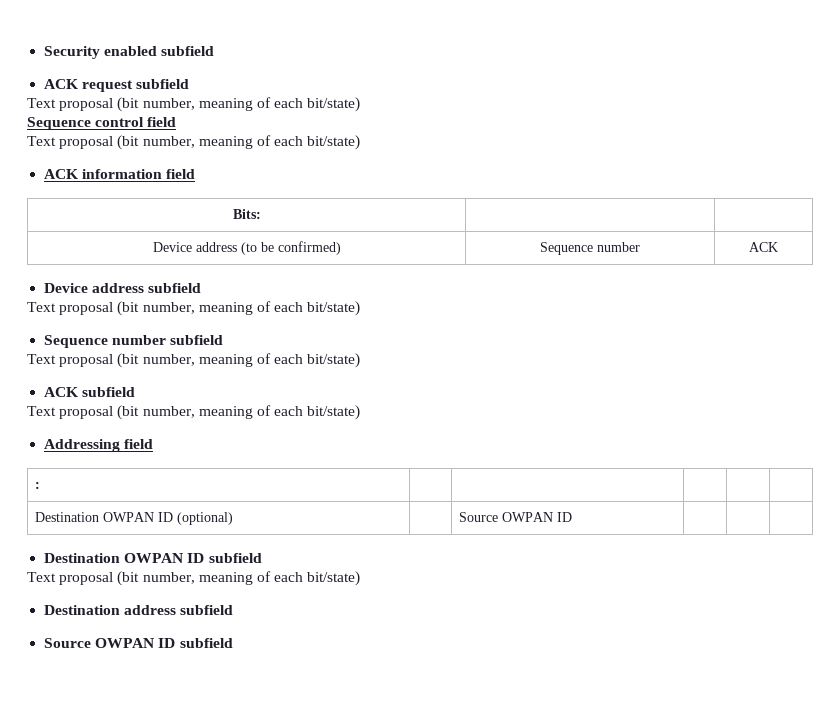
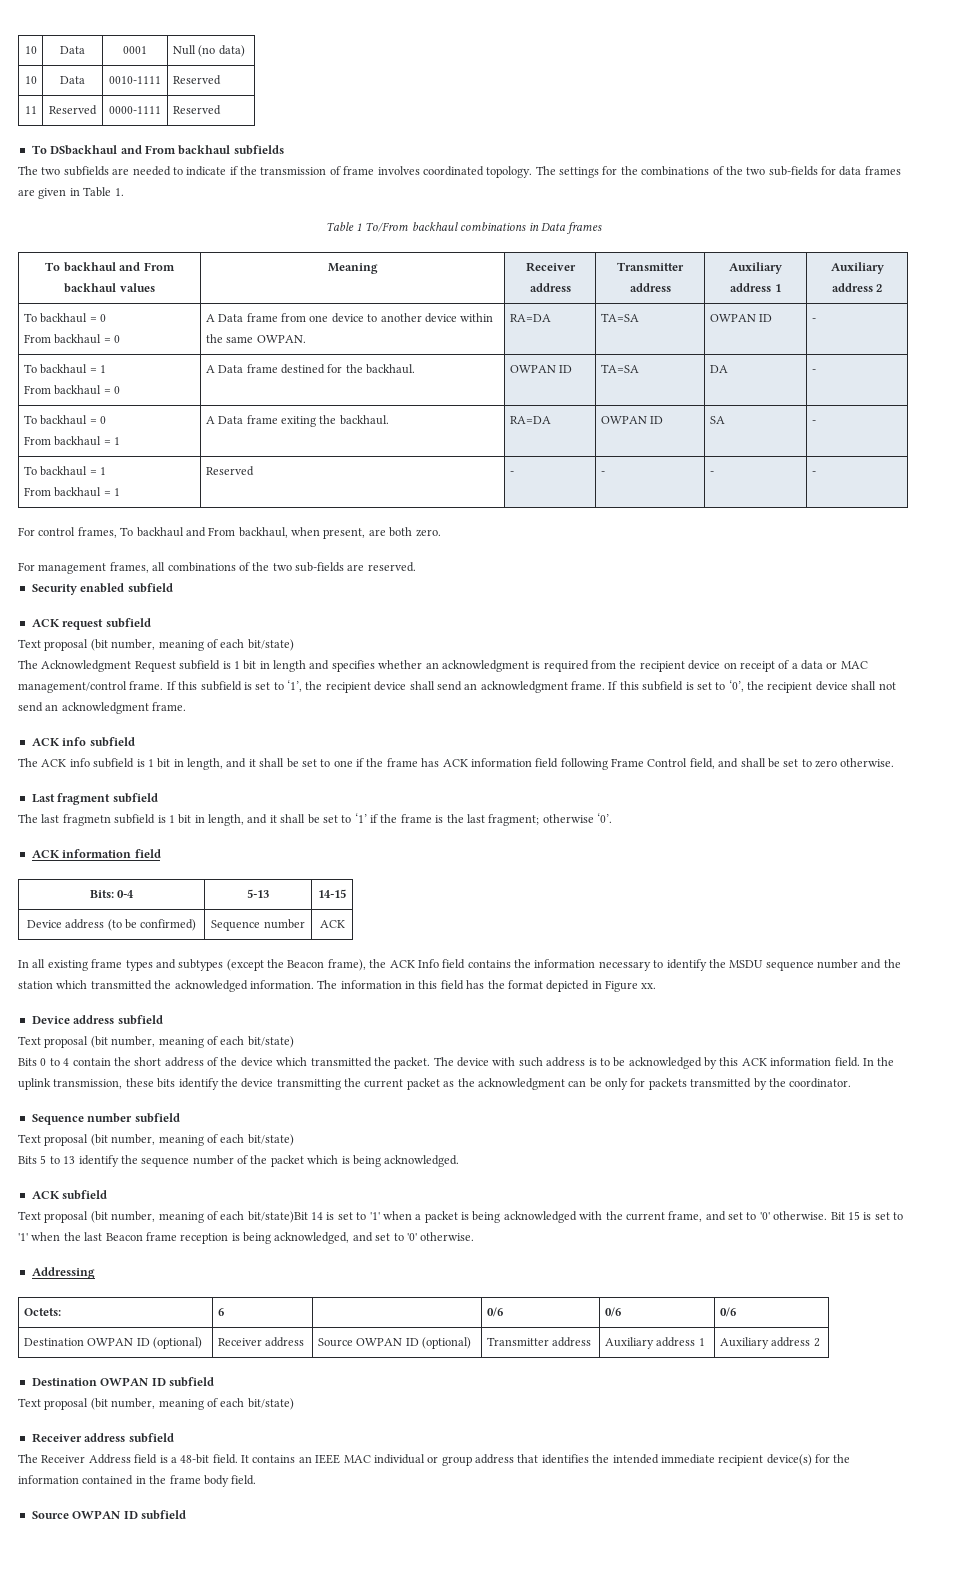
(44, 52) none -> [24,46,37,54] [60,46,85,54] [123,46,147,54] [172,45,245,57] [24,76,37,84] [60,76,85,84] [109,76,161,84] [172,75,221,85] [24,106,37,114] [49,105,97,115] [109,106,161,114] [172,105,221,115] [31,145,284,155] [18,166,901,178] [18,187,124,199] [325,222,603,234] [45,262,175,272] [64,283,155,293] [327,263,378,274] [525,262,576,272] [529,283,571,292] [617,262,684,271] [629,283,671,292] [729,262,782,274] [730,283,781,292] [830,262,884,274] [831,283,883,292] [23,313,107,323] [23,334,121,344] [205,313,494,323] [205,334,306,343] [509,314,551,322] [600,313,639,322] [709,314,773,322] [811,318,816,322] [23,364,107,374] [23,385,121,395] [205,364,416,374] [509,365,573,373] [600,364,639,373] [709,365,728,373] [811,369,816,373] [23,415,107,425] [23,436,121,446] [205,415,389,427] [509,416,551,424] [600,416,664,424] [709,416,725,424] [811,420,816,424] [23,466,107,476] [23,487,121,497] [205,466,254,476] [509,471,514,475] [600,471,605,475] [709,471,714,475] [811,471,816,475] [18,527,441,539] [18,562,416,574] 10 | Data | 0001 | Null (no data) // 10 | Data | 0010-1111 | Reserved // 11 | Reserved | 0000-1111 | Reserved // To DSbackhaul and From backhaul subfields // The two subfields are needed to indicate if the transmission of frame involves coordinated topology. The settings for the combinations of the two sub-fields for data frames are given in Table 1. // Table 1 To/From backhaul combinations in Data frames // To backhaul and From backhaul values | Meaning | Receiver address | Transmitter address | Auxiliary address 1 | Auxiliary address 2 // To backhaul = 0 // From backhaul = 0 | A Data frame from one device to another device within the same OWPAN. | RA=DA | TA=SA | OWPAN ID | - // To backhaul = 1 // From backhaul = 0 | A Data frame destined for the backhaul. | OWPAN ID | TA=SA | DA | - // To backhaul = 0 // From backhaul = 1 | A Data frame exiting the backhaul. | RA=DA | OWPAN ID | SA | - // To backhaul = 1 // From backhaul = 1 | Reserved | - | - | - | - // For control frames, To backhaul and From backhaul, when present, are both zero. // For management frames, all combinations of the two sub-fields are reserved. //
[27,117,177,130] [27,135,361,150] Sequence control field // Text proposal (bit number, meaning of each bit/state) -> [18,660,868,672] [18,680,896,693] [18,702,187,714] [31,737,135,747] [18,758,895,770] [31,793,158,805] [18,813,612,826] The Acknowledgment Request subfield is 1 bit in length and specifies whether an acknowledgment is required from the recipient device on receipt of a data or MAC management/control frame. If this subfield is set to ‘1’, the recipient device shall send an acknowledgment frame. If this subfield is set to ‘0’, the recipient device shall not send an acknowledgment frame. // ACK info subfield // The ACK info subfield is 1 bit in length, and it shall be set to one if the frame has ACK information field following Frame Control field, and shall be set to zero otherwise. // Last fragment subfield // The last fragmetn subfield is 1 bit in length, and it shall be set to ‘1’ if the frame is the last fragment; otherwise ‘0’.
(261, 214) | | -> [117,890,135,898] [247,889,269,898] [318,889,346,898] 0-4 | 5-13 | 14-15
(778, 247) none -> [18,959,901,971] [18,980,657,992] // In all existing frame types and subtypes (except the Beacon frame), the ACK Info field contains the information necessary to identify the MSDU sequence number and the station which transmitted the acknowledged information. The information in this field has the format depicted in Figure xx.
(361, 308) none -> [18,1057,895,1069] [18,1078,852,1090] // Bits 0 to 4 contain the short address of the device which transmitted the packet. The device with such address is to be acknowledged by this ACK information field. In the uplink transmission, these bits identify the device transmitting the current packet as the acknowledgment can be only for packets transmitted by the coordinator.
(361, 360) none -> [18,1155,460,1167] // Bits 5 to 13 identify the sequence number of the packet which is being acknowledged.
[307,405,361,420] [44,439,154,452] [35,482,41,489] bit/state) // Addressing field // : | | | | | -> [247,1211,903,1223] [18,1232,475,1244] [31,1267,95,1279] [23,1308,61,1316] [217,1308,224,1316] [486,1307,503,1317] [604,1307,621,1317] [719,1307,736,1317] bit/state)Bit 14 is set to '1' when a packet is being acknowledged with the current frame, and set to '0' otherwise. Bit 15 is set to '1' when the last Beacon frame reception is being acknowledged, and set to '0' otherwise. // Addressing // Octets: | 6 | | 0/6 | 0/6 | 0/6
[459,512,573,522] | Source OWPAN ID | | | -> [217,1337,305,1347] [317,1337,472,1349] [486,1337,592,1347] [604,1337,705,1349] [719,1337,820,1349] Receiver address | Source OWPAN ID (optional) | Transmitter address | Auxiliary address 1 | Auxiliary address 2
[44,605,234,615] Destination address subfield -> [31,1433,174,1443] [18,1454,851,1466] [18,1475,257,1487] Receiver address subfield // The Receiver Address field is a 48-bit field. It contains an IEEE MAC individual or group address that identifies the intended immediate recipient device(s) for the information contained in the frame body field.

